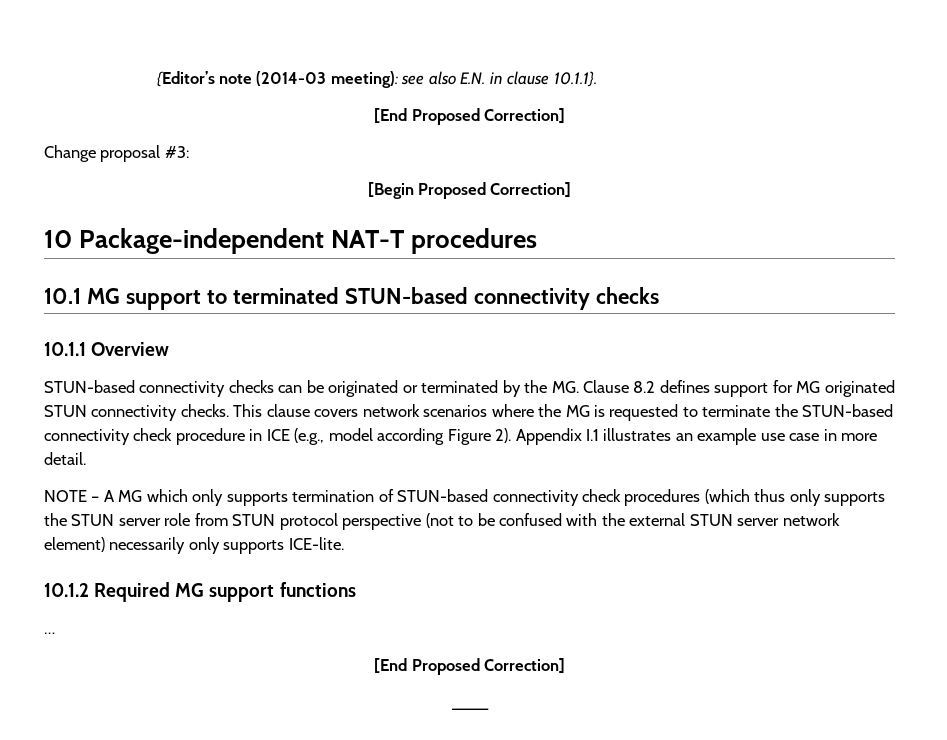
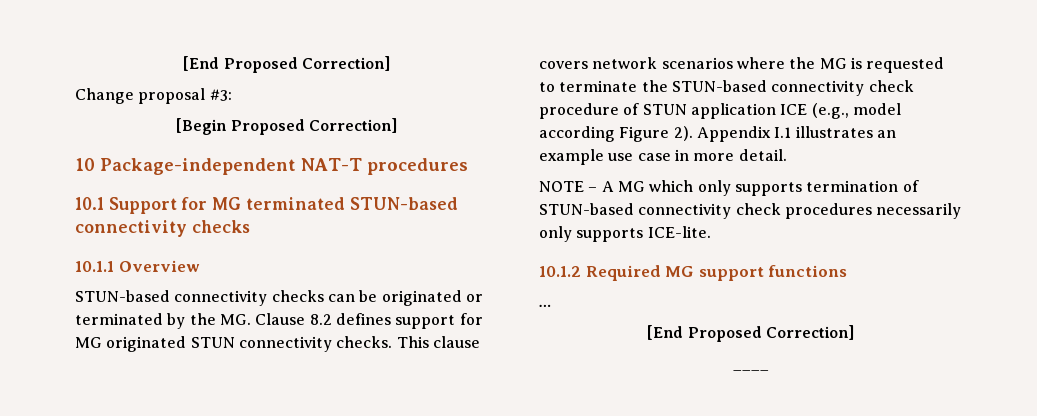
[156,71,597,88] {Editor’s note (2014-03 meeting): see also E.N. in clause 10.1.1}. // -> (183, 63) none
[86,288,227,310] MG support to -> [108,197,242,214] Support for MG
[249,429,263,441] in -> [623,103,776,119] of STUN application
[704,489,886,506] [44,513,840,530] [44,537,105,552] (which thus only supports the STUN server role from STUN protocol perspective (not to be confused with the external STUN server network element) -> (872, 211) none

